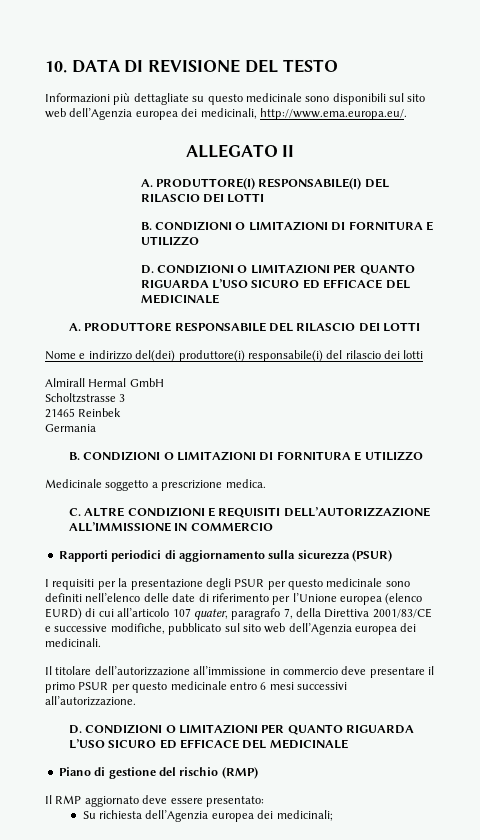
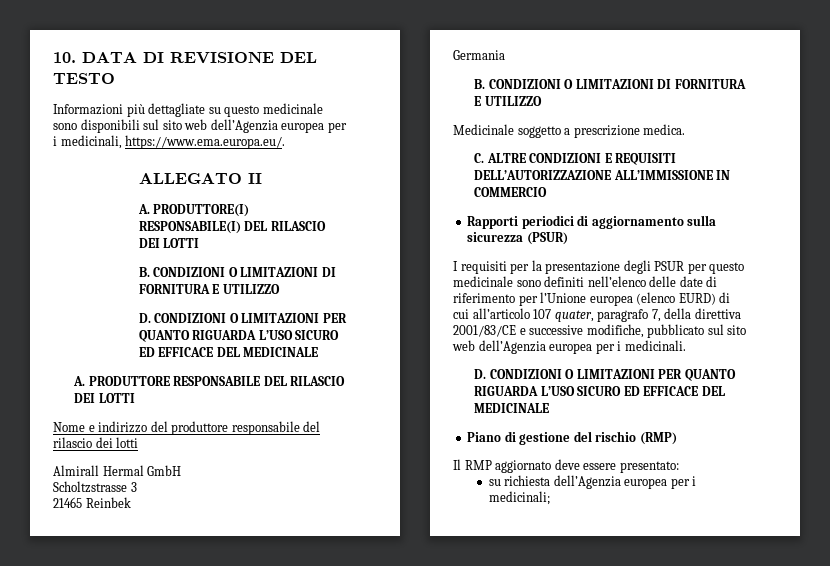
[181,108,407,120] dei medicinali, http://www.ema.europa.eu/. -> [327,122,347,133] [53,135,286,149] per i medicinali, https://www.ema.europa.eu/.
[135,350,323,362] del(dei) produttore(i) responsabile(i) -> [150,421,300,435] del produttore responsabile
[324,609,370,618] Direttiva -> [694,308,741,319] direttiva
[400,623,417,632] dei -> [595,341,622,354] per i
[45,666,434,678] [45,681,347,693] [45,696,136,706] // Il titolare dell’autorizzazione all’immissione in commercio deve presentare il primo PSUR per questo medicinale entro 6 mesi successivi all’autorizzazione. -> (686, 345) none
[82,811,96,819] Su -> [488,479,501,486] su
[257,810,274,819] dei -> [670,476,697,489] per i

